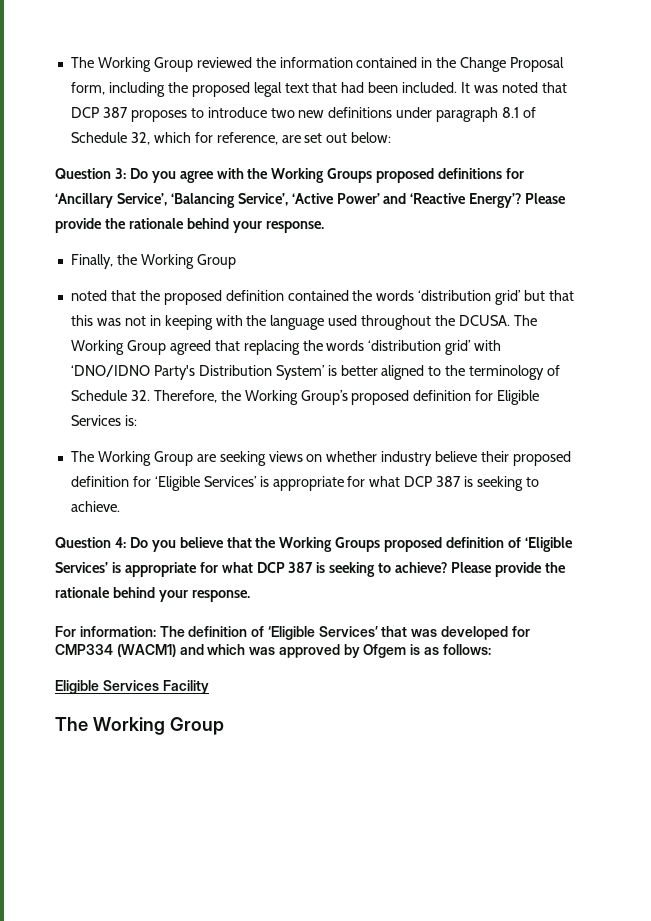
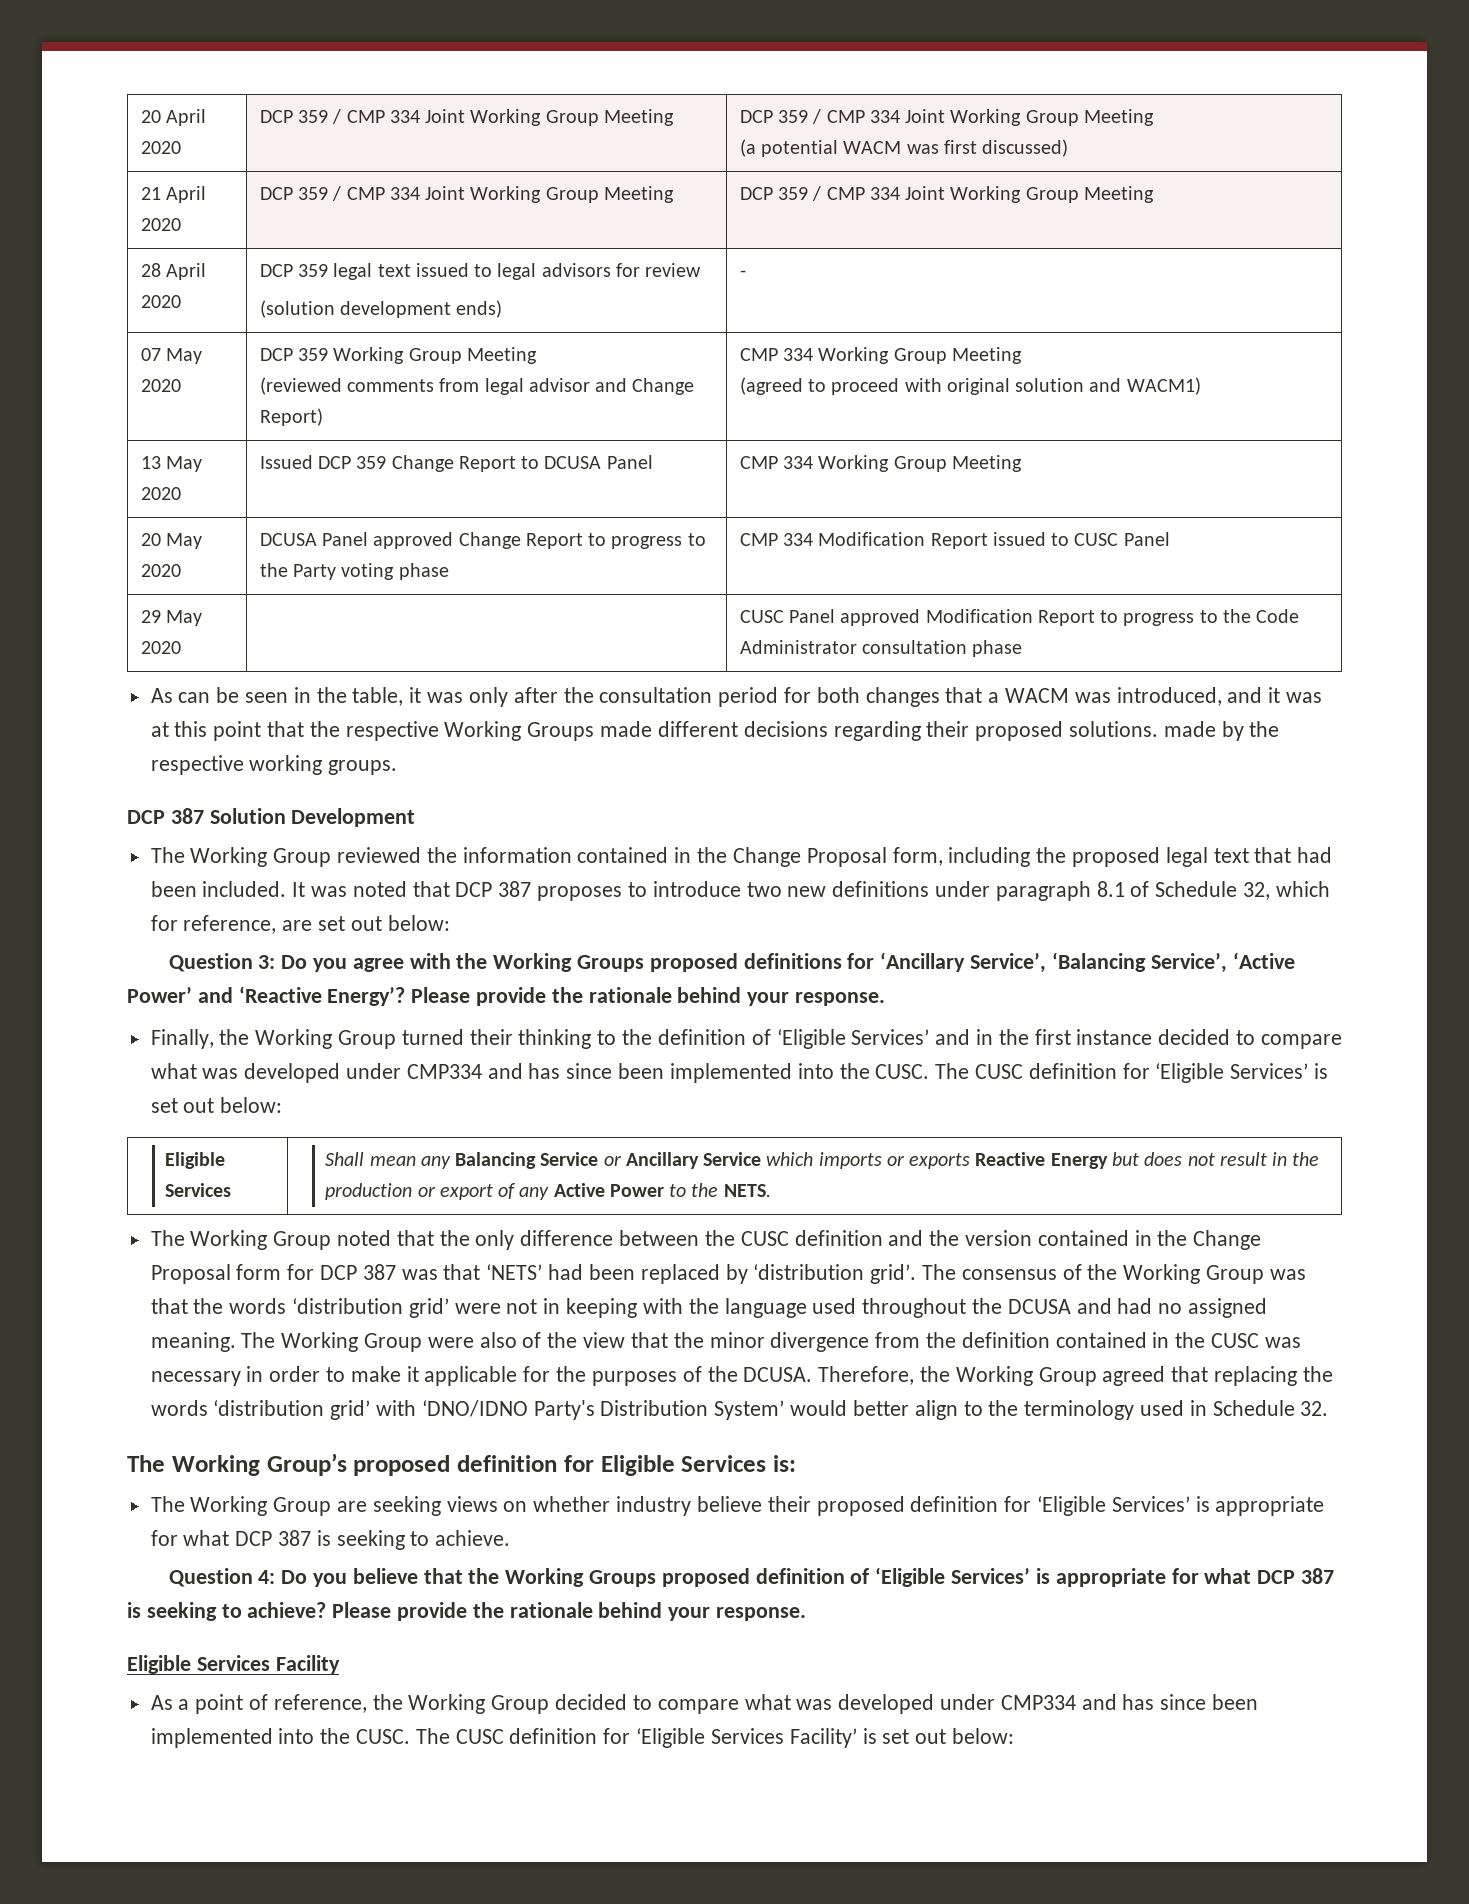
(70, 62) none -> [140,109,207,126] [140,141,181,154] [259,109,674,126] [739,109,1154,126] [739,139,1069,157] [140,186,207,203] [140,218,181,231] [259,186,674,203] [739,186,1154,203] [140,263,207,280] [140,295,181,308] [259,263,702,280] [259,300,503,318] [739,270,746,277] [140,348,203,364] [140,379,181,392] [259,347,537,364] [259,377,695,395] [259,408,323,426] [739,347,1022,364] [739,377,1201,395] [140,456,203,472] [140,487,181,500] [259,455,653,472] [739,455,1022,472] [140,533,203,549] [140,564,181,577] [259,532,706,549] [259,563,449,580] [739,532,1170,549] [140,610,203,626] [140,641,181,654] [739,609,1300,626] [739,640,1023,657] [150,687,1322,707] [150,721,1280,741] [150,755,398,775] [127,808,416,827] 20 April 2020 | DCP 359 / CMP 334 Joint Working Group Meeting | DCP 359 / CMP 334 Joint Working Group Meeting // (a potential WACM was first discussed) // 21 April 2020 | DCP 359 / CMP 334 Joint Working Group Meeting | DCP 359 / CMP 334 Joint Working Group Meeting // 28 April 2020 | DCP 359 legal text issued to legal advisors for review // (solution development ends) | - // 07 May 2020 | DCP 359 Working Group Meeting // (reviewed comments from legal advisor and Change Report) | CMP 334 Working Group Meeting // (agreed to proceed with original solution and WACM1) // 13 May 2020 | Issued DCP 359 Change Report to DCUSA Panel | CMP 334 Working Group Meeting // 20 May 2020 | DCUSA Panel approved Change Report to progress to the Party voting phase | CMP 334 Modification Report issued to CUSC Panel // 29 May 2020 | | CUSC Panel approved Modification Report to progress to the Code Administrator consultation phase // As can be seen in the table, it was only after the consultation period for both changes that a WACM was introduced, and it was at this point that the respective Working Groups made different decisions regarding their proposed solutions. made by the respective working groups. // DCP 387 Solution Development //
[70,290,575,305] [70,315,121,326] // noted that the proposed definition contained the words ‘distribution grid’ but that this was -> [401,1029,1342,1049] [150,1063,1328,1083] [150,1097,283,1113] [165,1152,226,1169] [165,1183,232,1197] [325,1152,1320,1169] [325,1183,771,1200] [150,1230,1262,1250] [150,1264,1306,1284] [150,1298,501,1318] turned their thinking to the definition of ‘Eligible Services’ and in the first instance decided to compare what was developed under CMP334 and has since been implemented into the CUSC. The CUSC definition for ‘Eligible Services’ is set out below: // Eligible Services | Shall mean any Balancing Service or Ancillary Service which imports or exports Reactive Energy but does not result in the production or export of any Active Power to the NETS. // The Working Group noted that the only difference between the CUSC definition and the version contained in the Change Proposal form for DCP 387 was that ‘NETS’ had been replaced by ‘distribution grid’. The consensus of the Working Group was that the words ‘distribution grid’ were
[459,315,537,326] DCUSA. The -> [1007,1298,1267,1318] [150,1332,1301,1352] [150,1366,950,1386] DCUSA and had no assigned meaning. The Working Group were also of the view that the minor divergence from the definition contained in the CUSC was necessary in order to make it applicable for the purposes of the DCUSA. Therefore, the
[327,365,425,380] is better aligned -> [790,1400,958,1420] would better align
[547,365,561,376] of -> [1139,1400,1207,1416] used in
[153,390,241,403] Therefore, the -> [127,1455,165,1472] // The
[55,626,530,640] [55,644,491,658] [55,680,209,694] [55,717,224,735] For information: The definition of ‘Eligible Services’ that was developed for CMP334 (WACM1) and which was approved by Ofgem is as follows: // Eligible Services Facility // The Working Group -> [127,1655,340,1674] [150,1694,1258,1714] [150,1728,1014,1748] Eligible Services Facility // As a point of reference, the Working Group decided to compare what was developed under CMP334 and has since been implemented into the CUSC. The CUSC definition for ‘Eligible Services Facility’ is set out below:

